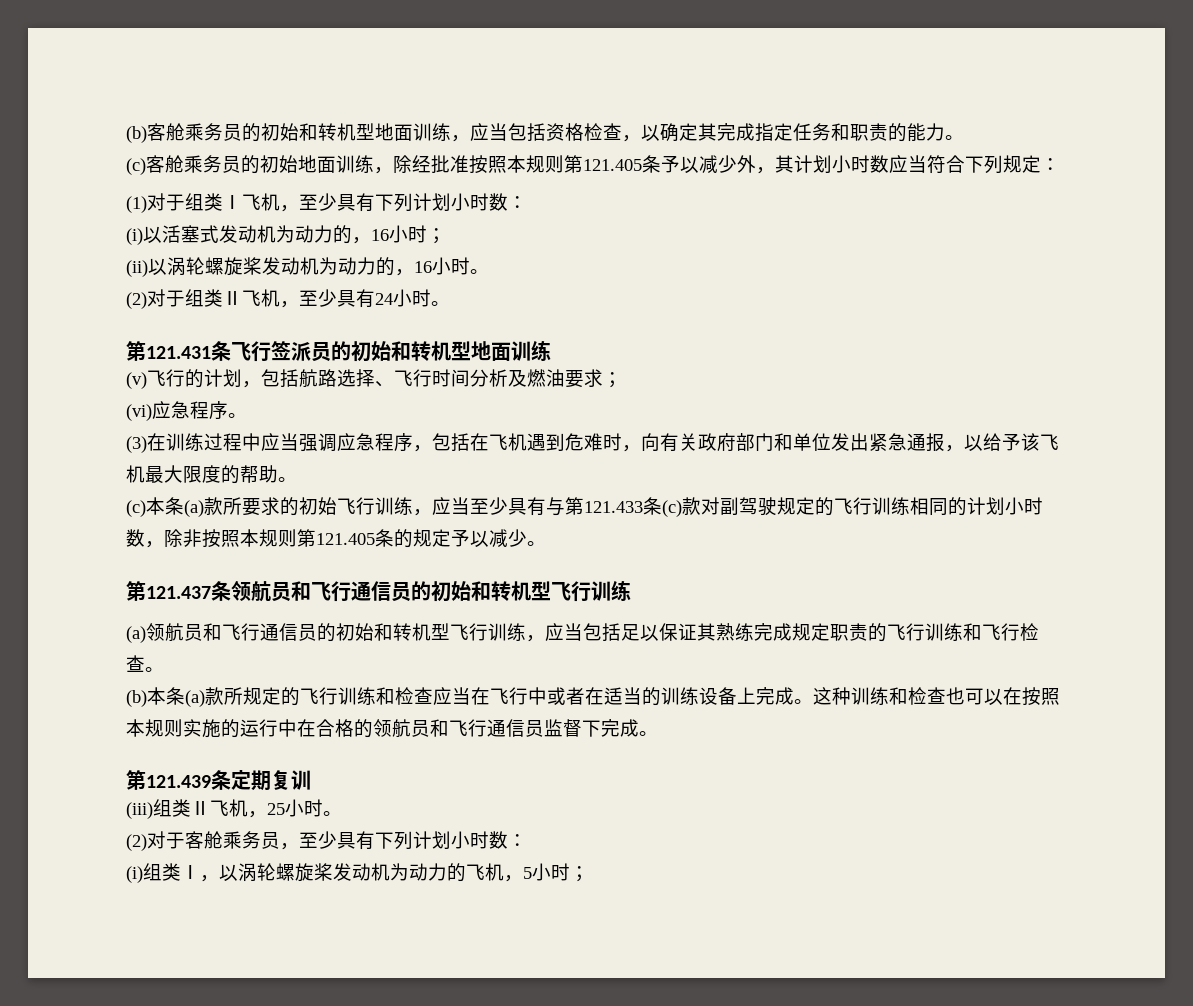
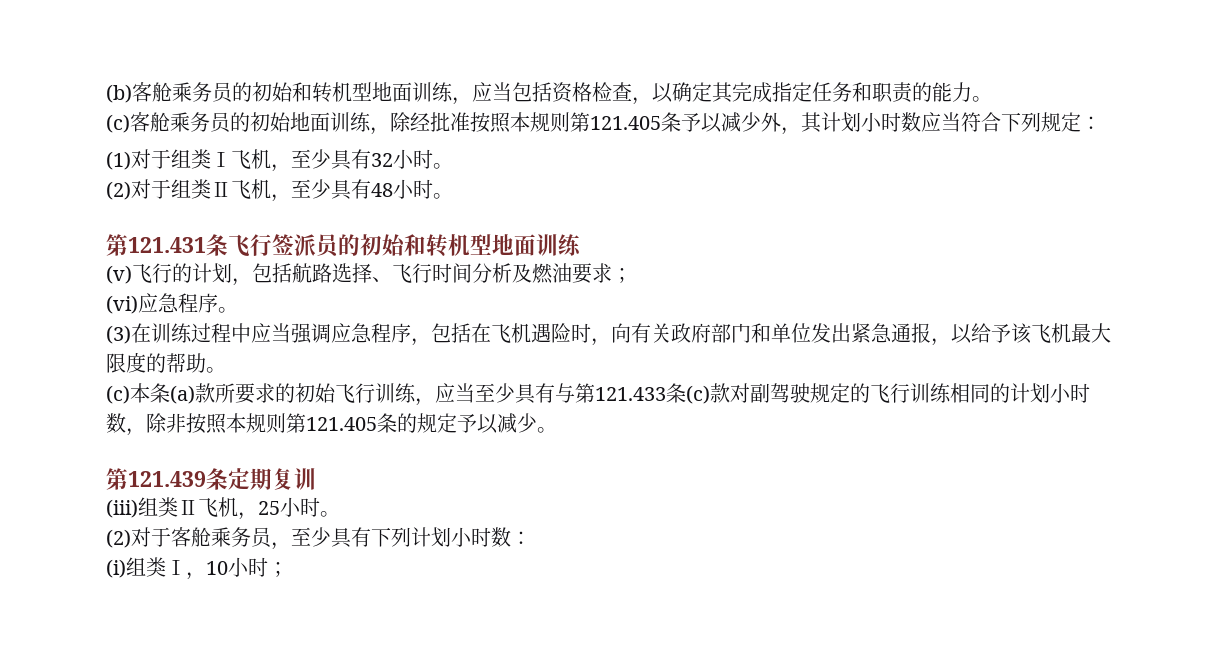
[375,193,527,212] [126,225,446,245] [126,257,432,277] 下列计划小时数： // (i)以活塞式发动机为动力的，16小时； // (ii)以涡轮螺旋桨发动机为动力的，16 -> [371,153,393,167] 32
[375,293,393,305] 24 -> [371,183,393,197] 48
[546,433,603,451] 到危难 -> [551,323,571,343] 险
[126,580,631,602] [126,623,1039,643] [126,655,164,672] [126,687,1060,707] [126,719,658,738] // 第121.437条领航员和飞行通信员的初始和转机型飞行训练 // (a)领航员和飞行通信员的初始和转机型飞行训练，应当包括足以保证其熟练完成规定职责的飞行训练和飞行检查。 // (b)本条(a)款所规定的飞行训练和检查应当在飞行中或者在适当的训练设备上完成。这种训练和检查也可以在按照本规则实施的运行中在合格的领航员和飞行通信员监督下完成。 -> (557, 430) none
[219,863,532,882] 以涡轮螺旋桨发动机为动力的飞机，5 -> [206,561,228,575] 10

